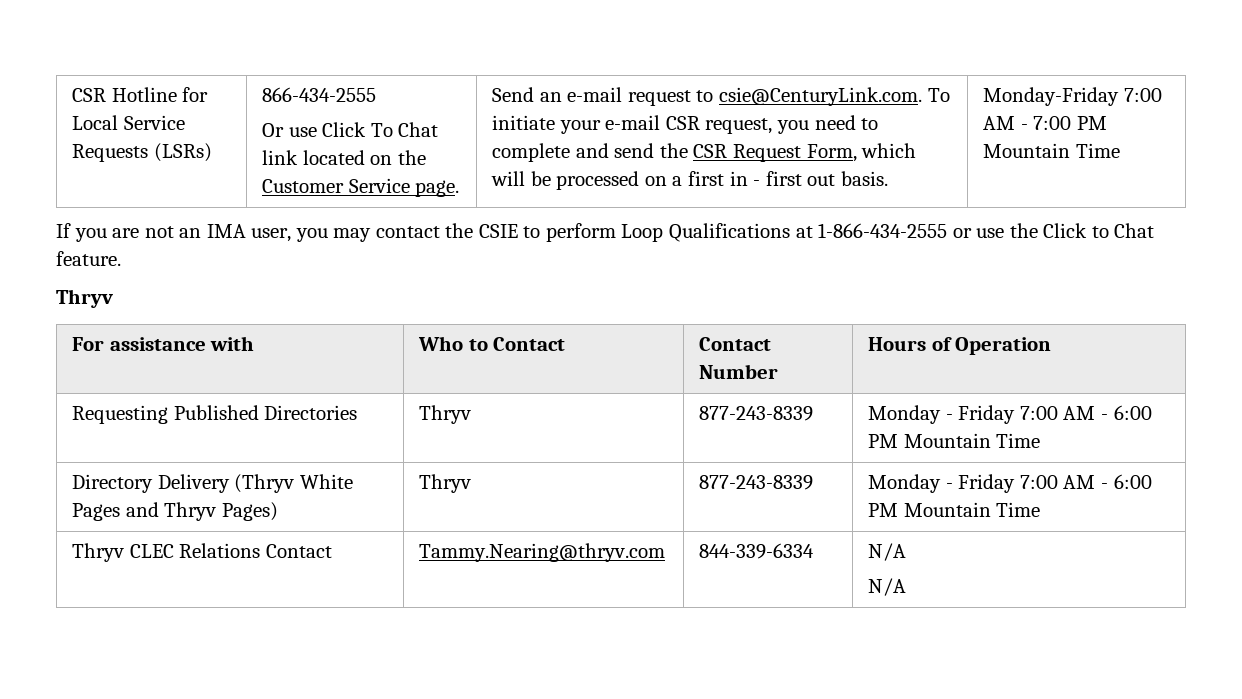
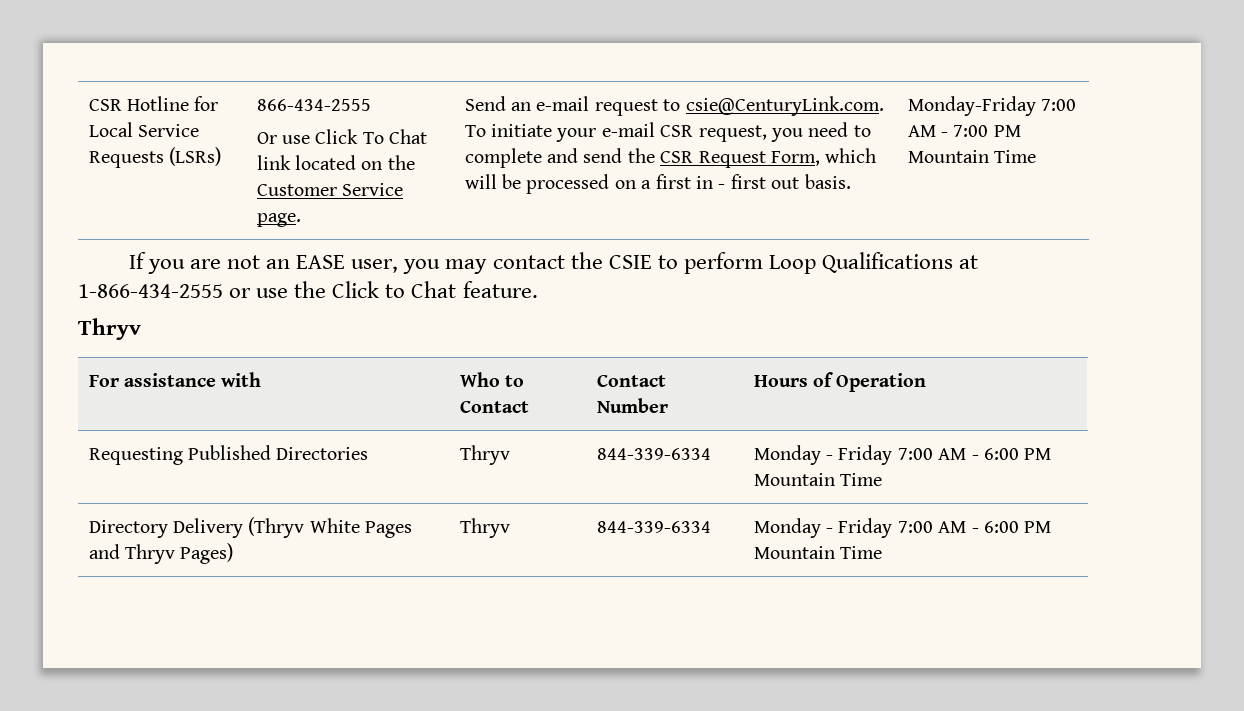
[206,224,246,238] IMA -> [296,255,346,269] EASE
[699,406,814,421] 877-243-8339 -> [596,448,711,460] 844-339-6334
[699,475,814,490] 877-243-8339 -> [596,521,711,533] 844-339-6334
[72,543,332,562] [419,543,666,562] [699,543,815,559] [868,543,907,561] [868,578,907,596] // Thryv CLEC Relations Contact | Tammy.Nearing@thryv.com | 844-339-6334 | N/A // N/A -> (883, 552) none

